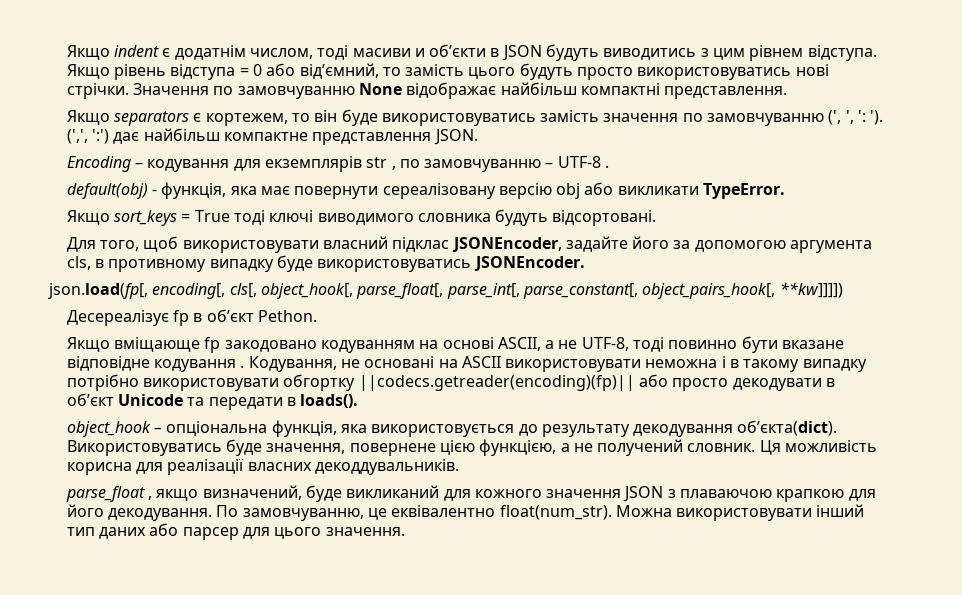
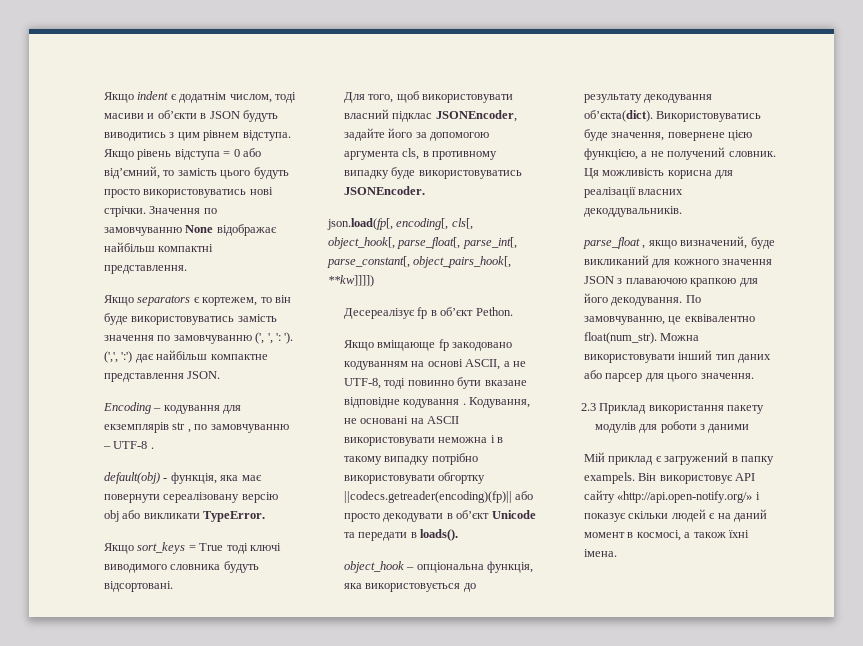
(405, 531) none -> [580,403,765,414] [594,421,750,433] [584,452,774,465] [584,472,756,484] [584,490,760,503] [584,509,767,522] [584,530,749,541] [584,549,618,557] // 2.3 Приклад використання пакету модулів для роботи з даними // Мій приклад є загружений в папку exampels. Він використовує API сайту «http://api.open-notify.org/» і показує скільки людей є на даний момент в космосі, а також їхні імена.

